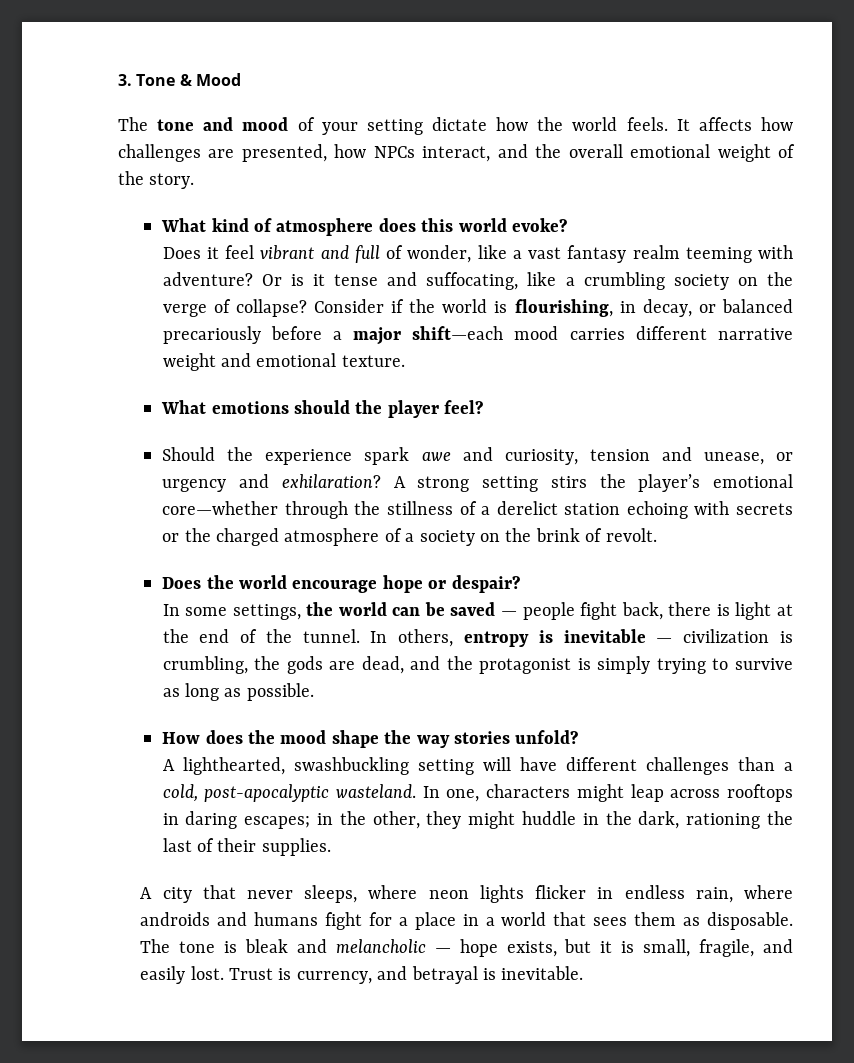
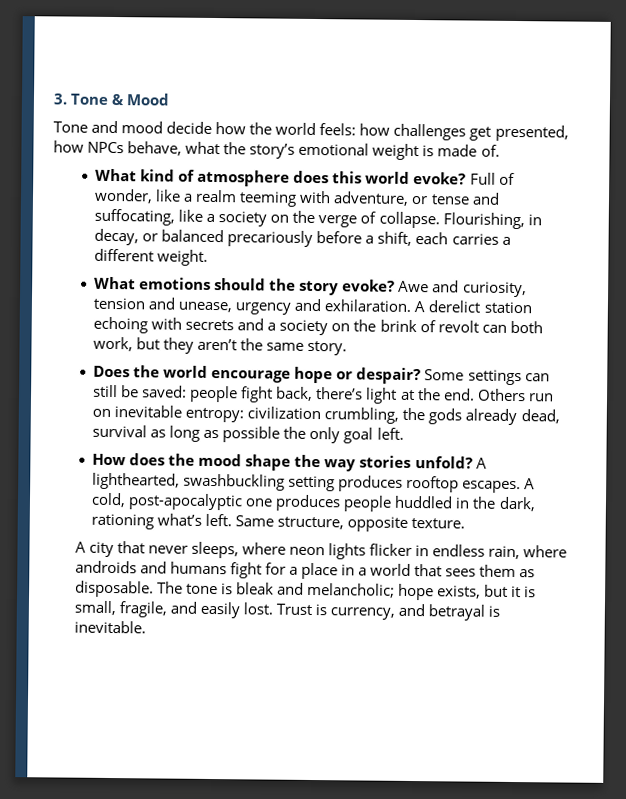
[118,117,752,135] The tone and mood of your setting dictate how the world feels. It affects -> [53,120,357,136] Tone and mood decide how the world feels:
[208,149,235,158] are -> [469,126,492,141] get
[422,144,796,162] [118,171,195,189] interact, and the overall emotional weight of the story. -> [127,141,500,161] behave, what the story’s emotional weight is made of.
[162,245,380,263] // Does it feel vibrant and full -> [469,172,496,185] Full
[528,245,627,263] vast fantasy -> (194, 197) none
[162,272,325,286] adventure? Or is it -> [333,191,429,206] adventure, or
[583,272,665,290] crumbling -> (216, 218) none
[235,299,613,317] collapse? Consider if the world is flourishing, -> [378,211,525,230] collapse. Flourishing,
[353,326,793,345] [162,353,405,371] [161,400,484,418] [162,447,451,465] major shift—each mood carries different narrative weight and emotional texture. // What emotions should the player feel? // Should the experience spark awe -> [377,231,511,246] [94,248,209,266] [94,276,430,296] shift, each carries a different weight. // What emotions should the story evoke? Awe
[776,452,793,461] or -> (233, 307) none
[281,474,794,492] [162,501,491,519] exhilaration? A strong setting stirs the player’s emotional core—whether through the stillness of a -> [324,299,426,313] exhilaration. A
[162,528,402,546] or the charged atmosphere of -> [237,318,265,331] and
[605,528,657,542] revolt. -> [437,320,543,334] [93,336,348,356] revolt can both work, but they aren’t the same story.
[162,602,518,620] // In some settings, the world can be saved — -> [424,369,550,386] [93,384,188,398] Some settings can still be saved:
[668,602,730,616] there is -> [316,387,364,400] there’s
[199,629,794,647] [162,656,794,674] [162,683,314,701] end of the tunnel. In others, entropy is inevitable — civilization is crumbling, the gods are dead, and the protagonist is simply trying to survive as long as possible. -> [442,388,554,402] [92,405,560,426] [92,424,404,444] end. Others run on inevitable entropy: civilization crumbling, the gods already dead, survival as long as possible the only goal left.
(579, 737) // -> (473, 462) none
[482,757,794,775] [162,784,793,802] [162,811,793,829] [162,838,331,856] will have different challenges than a cold, post-apocalyptic wasteland. In one, characters might leap across rooftops in daring escapes; in the other, they might huddle in the dark, rationing the last of their supplies. -> [338,475,536,494] [91,492,536,512] [91,513,466,532] produces rooftop escapes. A cold, post-apocalyptic one produces people huddled in the dark, rationing what’s left. Same structure, opposite texture.
[335,939,451,953] melancholic — -> [306,582,395,598] melancholic;

